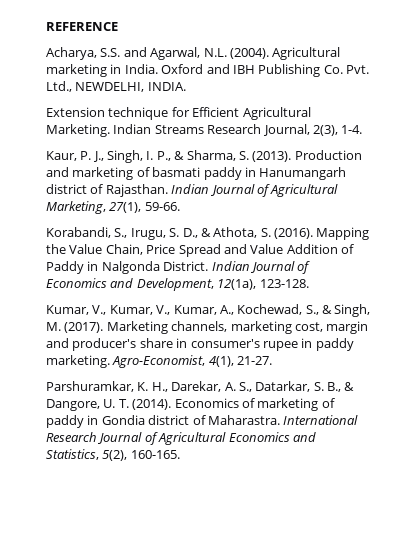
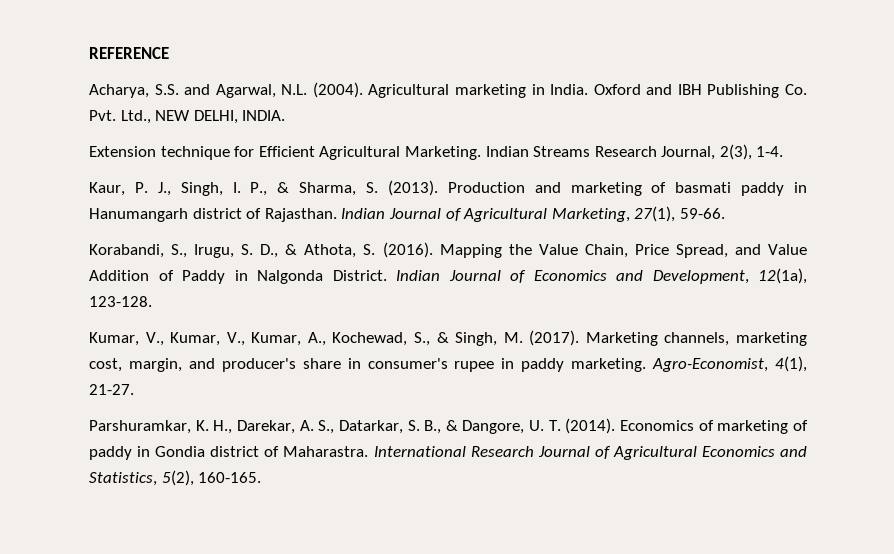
[75,82,145,92] NEWDELHI, -> [155,110,238,124] NEW DELHI,
[178,244,221,257] Spread -> [675,244,728,258] Spread,
[326,321,369,334] margin -> [128,358,182,372] margin,

